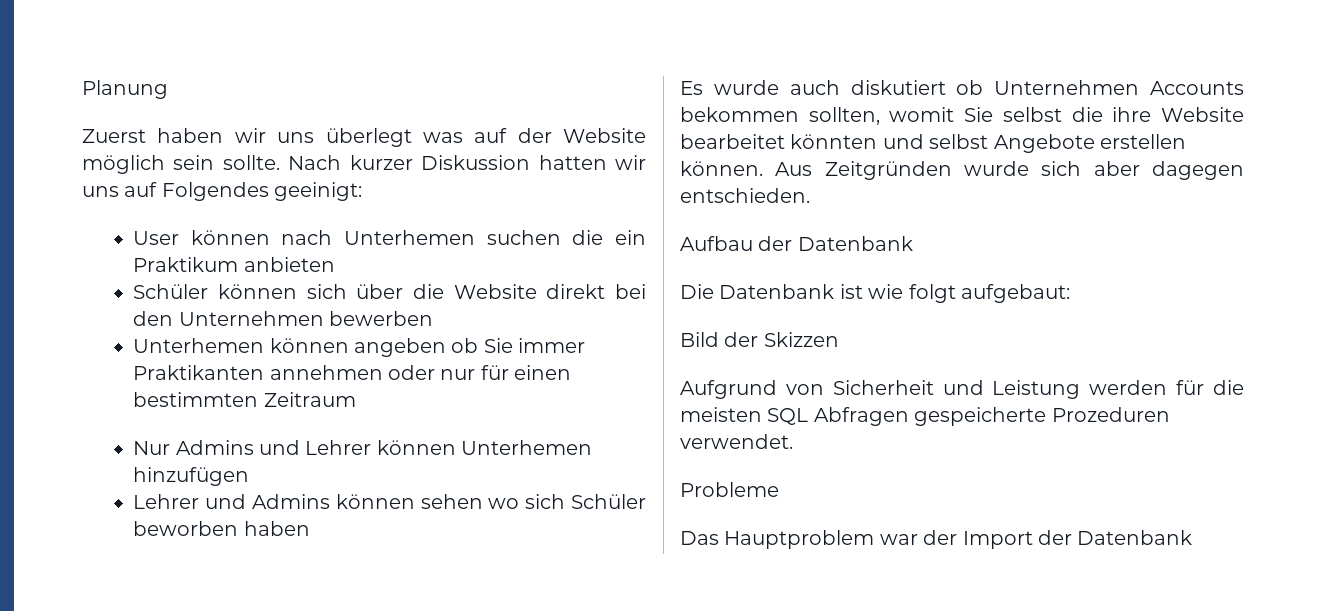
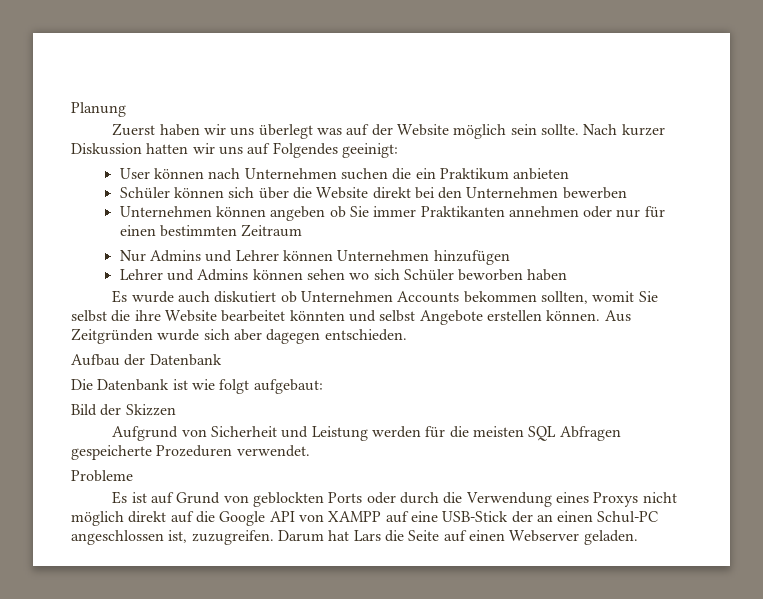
[344,230,476,245] Unterhemen -> [244,168,337,179] Unternehmen
[133,338,265,353] Unterhemen -> [119,206,212,217] Unternehmen
[461,440,593,455] Unterhemen -> [337,250,430,261] Unternehmen
[680,530,1193,549] Das Hauptproblem war der Import der Datenbank -> [112,491,677,507] [71,511,659,526] [71,530,638,545] Es ist auf Grund von geblockten Ports oder durch die Verwendung eines Proxys nicht möglich direkt auf die Google API von XAMPP auf eine USB-Stick der an einen Schul-PC angeschlossen ist, zuzugreifen. Darum hat Lars die Seite auf einen Webserver geladen.

